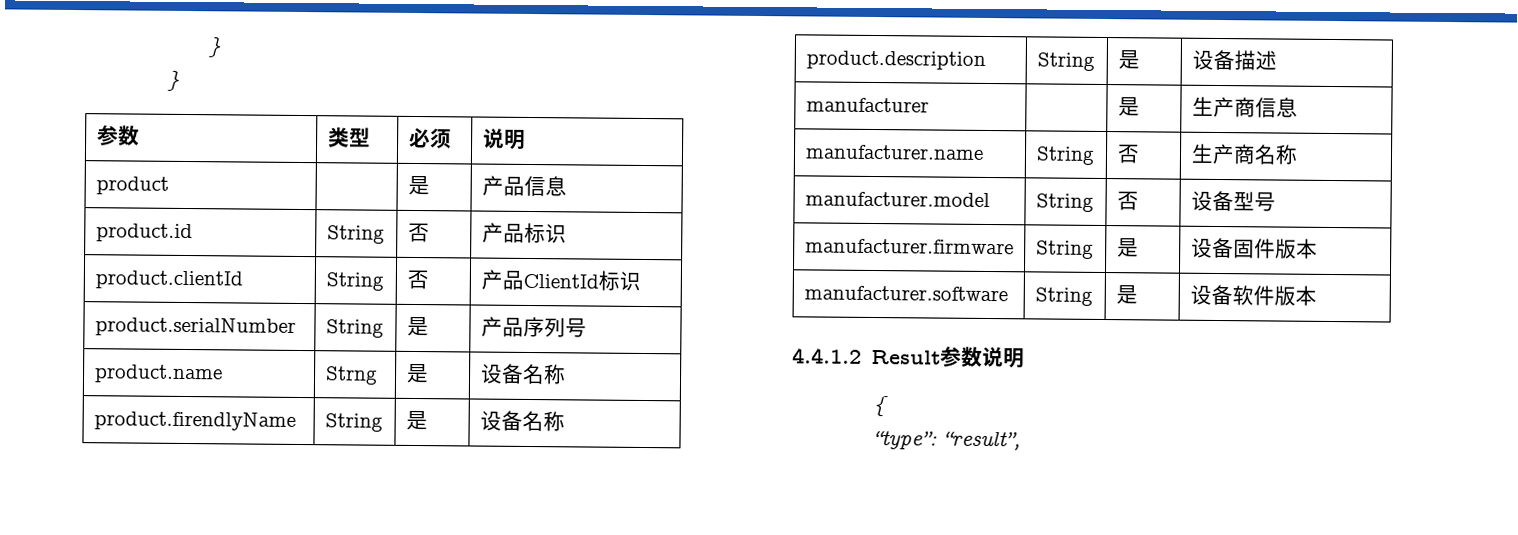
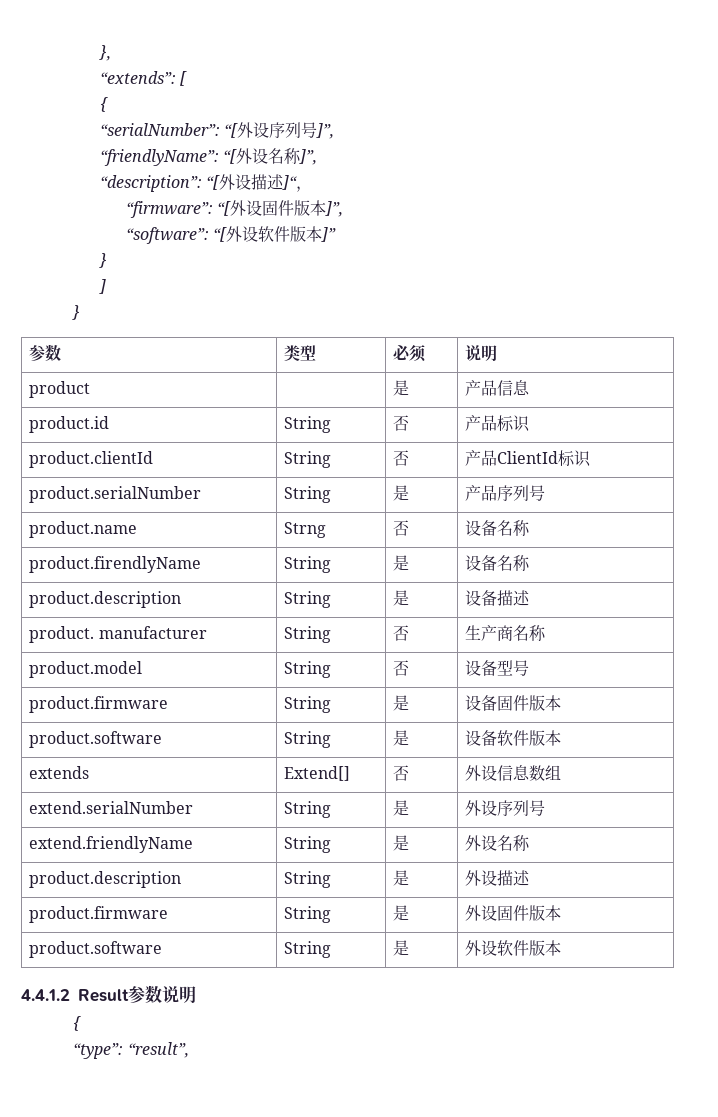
[207,37,221,58] } -> [98,45,111,61] [99,71,187,86] [99,97,108,112] [99,122,334,139] [99,148,317,166] [99,174,312,192] [125,200,344,218] [125,226,337,244] [98,253,107,268] [98,279,106,294] }, // “extends”: [ // { // “serialNumber”: “[外设序列号]”, // “friendlyName”: “[外设名称]”, // “description”: “[外设描述]“， // “firmware”: “[外设固件版本]”, // “software”: “[外设软件版本]” // } // ]
[405,363,429,384] 是 -> [393,520,410,536] 否
(1277, 60) none -> [29,626,95,643] product.
[1117,97,1140,117] [1191,96,1298,118] [804,144,984,160] | 是 | 生产商信息 // manufacturer.name | -> (207, 632) none
[804,191,990,208] manufacturer.model -> [29,661,143,678] product.model
[804,238,1014,255] manufacturer.firmware -> [29,696,169,713] product.firmware
[803,285,1008,302] manufacturer.software -> [29,731,163,748] product.software
(1317, 295) none -> [29,766,90,779] [284,766,351,781] [393,765,410,781] [465,765,562,781] [29,801,194,814] [284,801,332,818] [393,800,410,816] [465,800,546,816] [29,836,194,853] [284,836,332,853] [393,835,410,851] [465,835,531,851] [29,871,182,888] [284,871,332,888] [393,870,410,886] [465,870,531,886] [29,906,169,923] [284,906,332,923] [393,905,410,921] [465,905,562,921] [29,941,163,958] [284,941,332,958] [393,940,410,956] [465,940,562,956] // extends | Extend[] | 否 | 外设信息数组 // extend.serialNumber | String | 是 | 外设序列号 // extend.friendlyName | String | 是 | 外设名称 // product.description | String | 是 | 外设描述 // product.firmware | String | 是 | 外设固件版本 // product.software | String | 是 | 外设软件版本

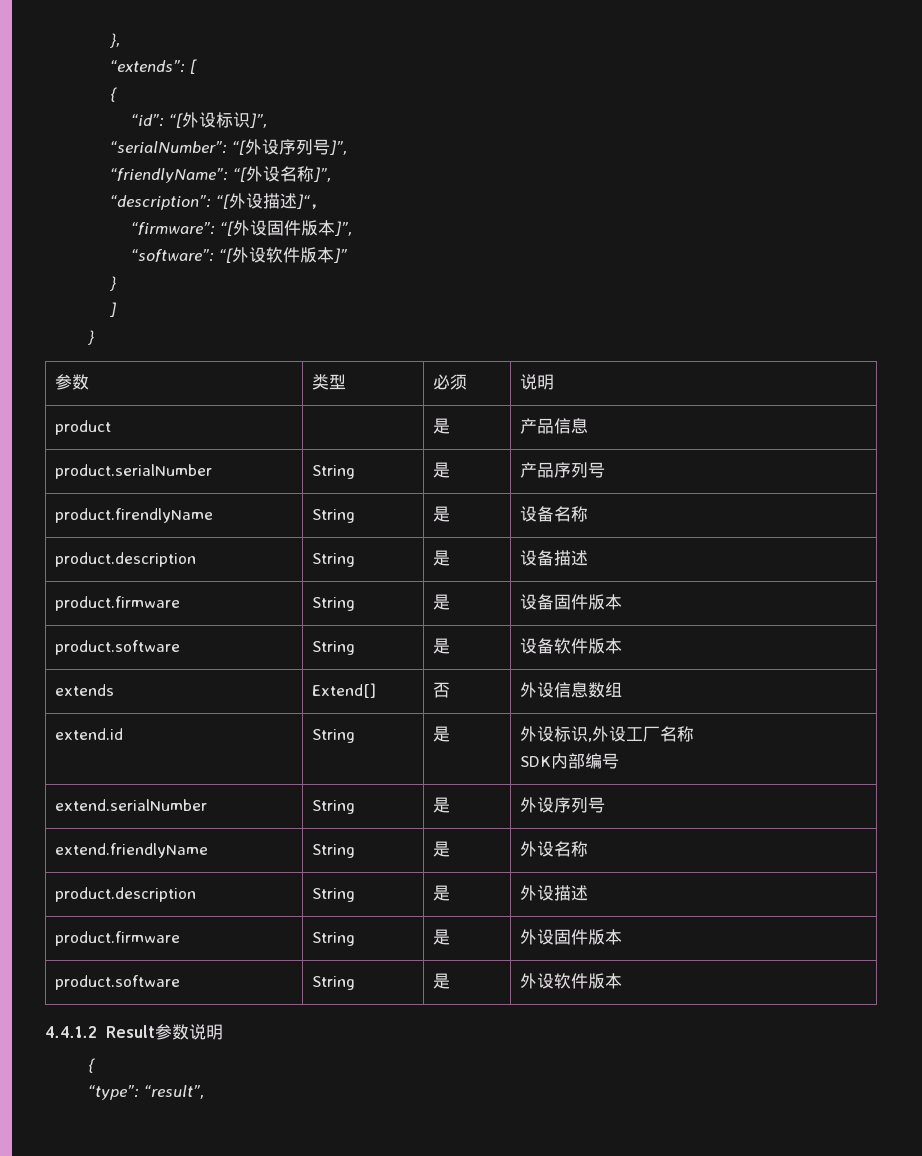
(108, 104) none -> [131,112,268,128] // “id”: “[外设标识]”,
[29,416,110,433] [284,416,332,433] [393,415,410,431] [465,415,531,432] [29,451,154,468] [284,451,332,468] [393,450,410,466] [465,450,592,467] // product.id | String | 否 | 产品标识 // product.clientId | String | 否 | 产品ClientId标识 -> (588, 426) none
[29,521,138,538] [284,522,327,538] [393,520,410,536] [465,520,531,536] // product.name | Strng | 否 | 设备名称 -> (605, 470) none
[29,626,207,643] [284,626,332,643] [393,625,410,641] [465,625,547,642] [29,661,143,678] [284,661,332,678] [393,660,410,676] [465,660,530,676] // product. manufacturer | String | 否 | 生产商名称 // product.model | String | 否 | 设备型号 -> (588, 558) none
(562, 772) none -> [54,728,123,740] [311,729,355,743] [432,726,450,742] [519,726,694,742] [519,753,619,769] // extend.id | String | 是 | 外设标识,外设工厂名称 // SDK内部编号

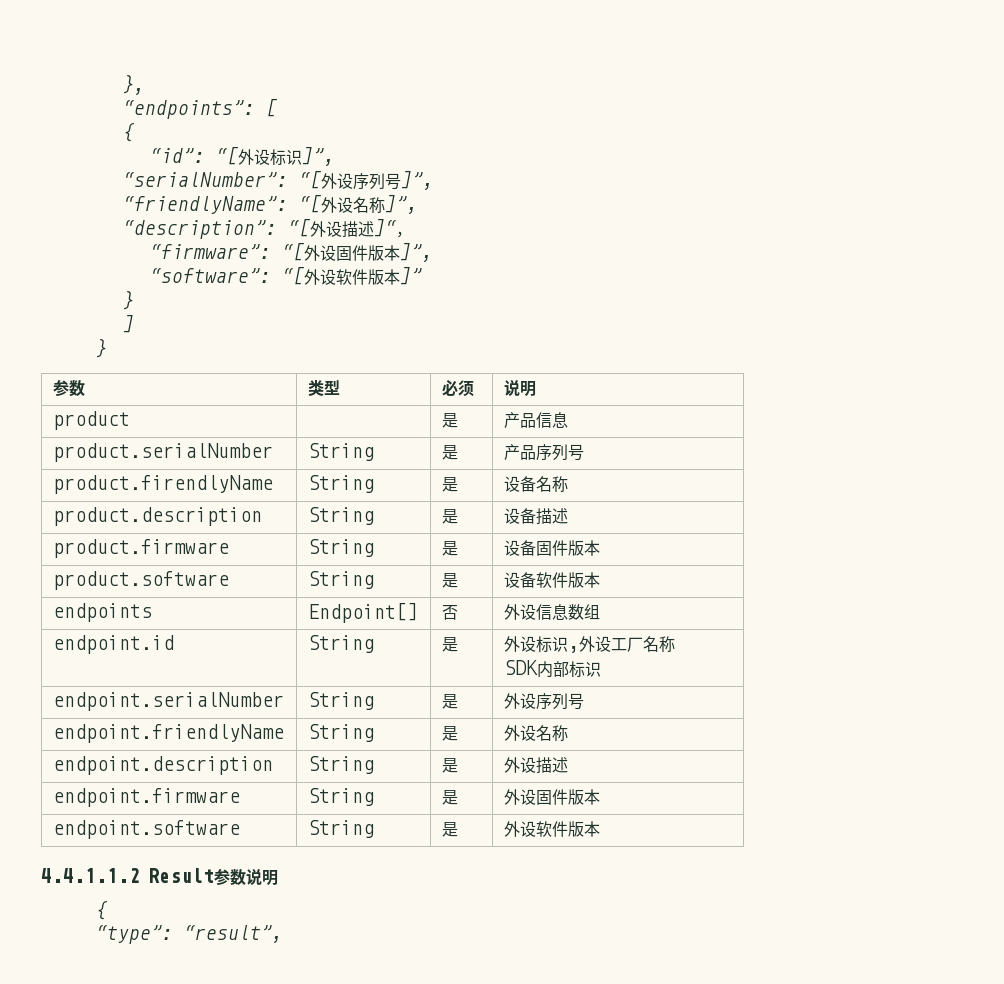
[109,60,185,73] “extends”: -> [123,100,256,119] “endpoints”:
[54,684,114,696] [311,683,376,698] extends | Extend[] -> [52,603,152,622] [307,602,418,623] endpoints | Endpoint[]
[54,728,123,740] extend.id -> [52,635,174,654] endpoint.id
[584,753,619,769] [54,799,207,811] 编号 // extend.serialNumber -> [568,661,601,678] [52,692,284,711] 标识 // endpoint.serialNumber
[54,843,208,858] extend.friendlyName -> [52,724,284,743] endpoint.friendlyName
[54,887,196,902] product.description -> [52,756,273,775] endpoint.description
[54,931,180,946] product.firmware -> [52,788,240,807] endpoint.firmware
[54,975,180,990] product.software -> [52,820,240,839] endpoint.software
[45,1026,97,1038] 4.4.1.2 -> [41,868,140,883] 4.4.1.1.2

